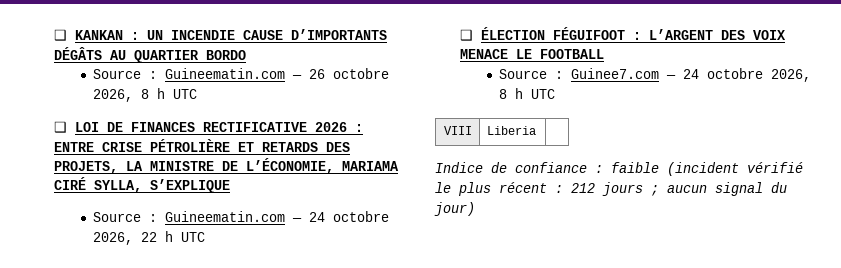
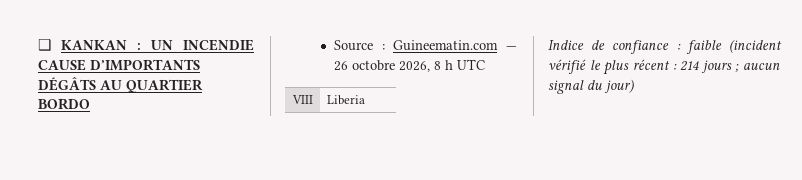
[53,121,363,133] [53,139,350,152] [53,158,399,174] [53,177,230,193] [92,211,389,222] [92,231,205,245] [459,27,786,41] [459,49,604,59] [498,68,811,82] [498,88,555,99] // ❑ LOI DE FINANCES RECTIFICATIVE 2026 : ENTRE CRISE PÉTROLIÈRE ET RETARDS DES PROJETS, LA MINISTRE DE L’ÉCONOMIE, MARIAMA CIRÉ SYLLA, S’EXPLIQUE // Source : Guineematin.com — 24 octobre 2026, 22 h UTC // ❑ ÉLECTION FÉGUIFOOT : L’ARGENT DES VOIX MENACE LE FOOTBALL // Source : Guinee7.com — 24 octobre 2026, 8 h UTC -> (485, 64) none
[571,183,595,193] 212 -> [680,61,700,71] 214

